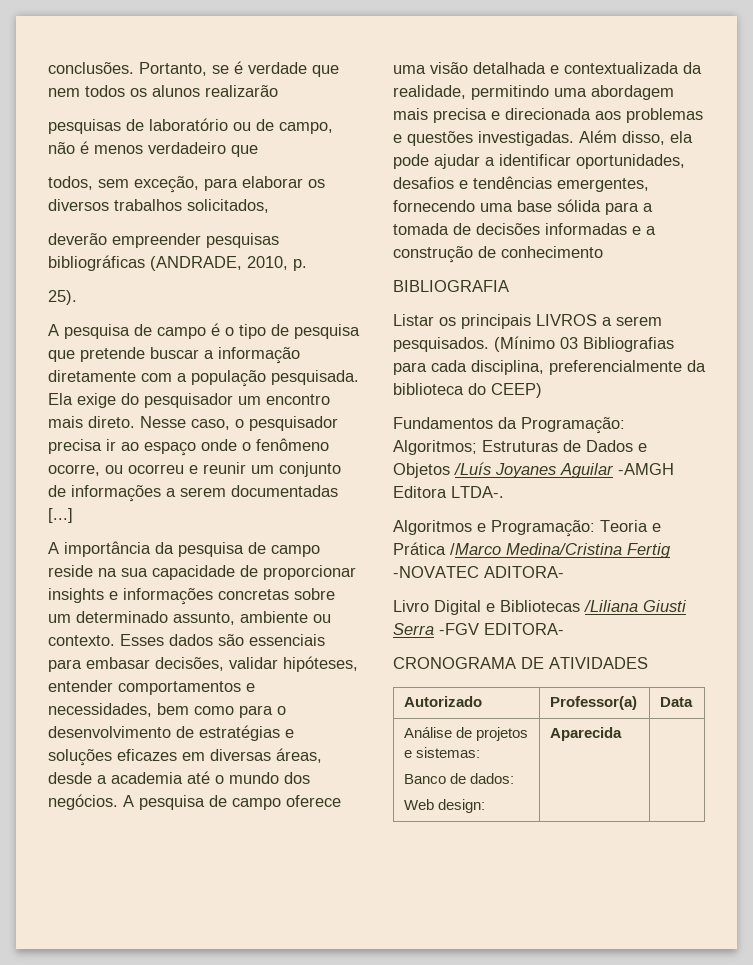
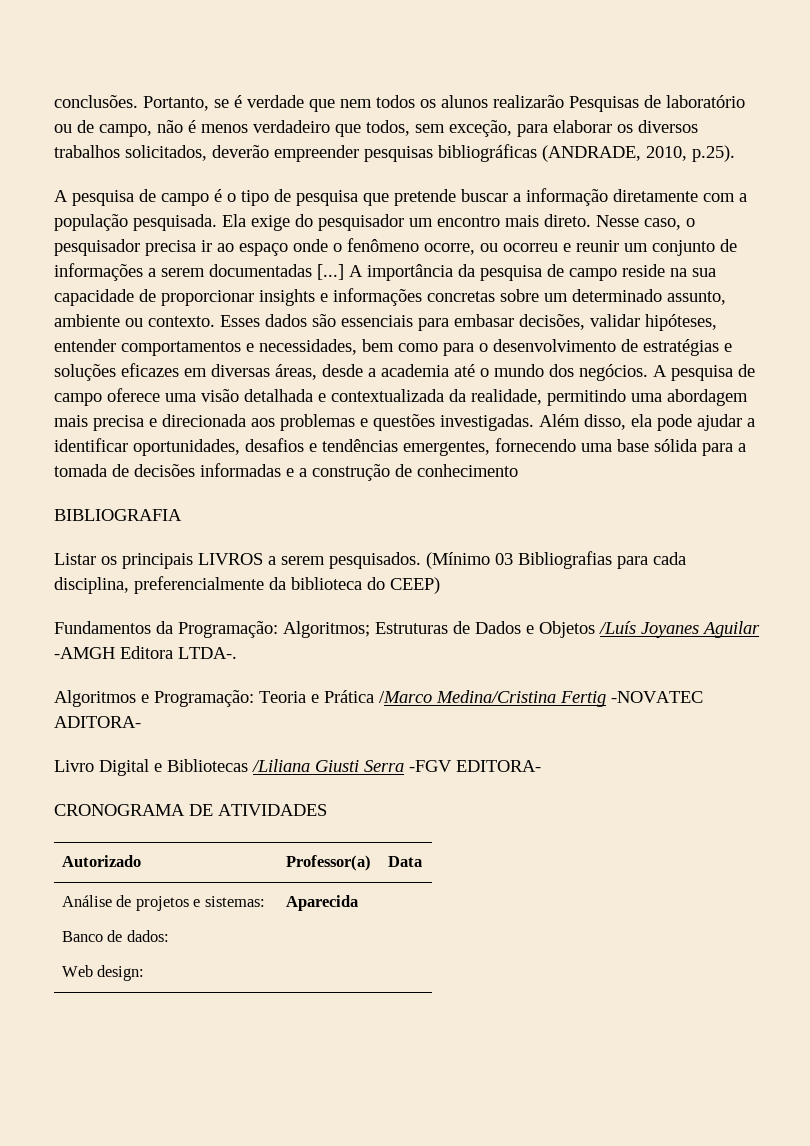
[48,119,121,134] // pesquisas -> [569,96,639,112] Pesquisas
(258, 151) // -> (361, 130) none
(269, 206) // -> (207, 153) none
[293,259,307,271] [48,290,77,305] p. // 25). -> [692,145,735,162] p.25).
(73, 515) // -> (344, 272) none

